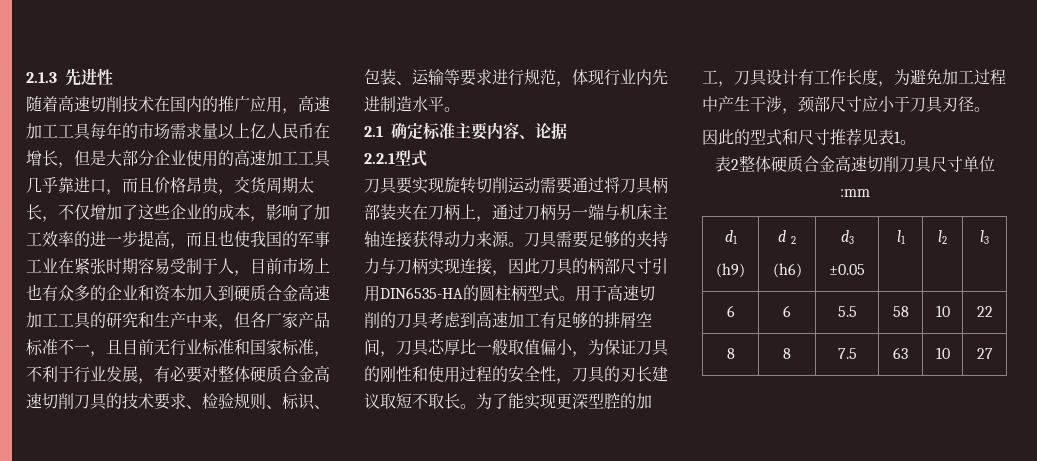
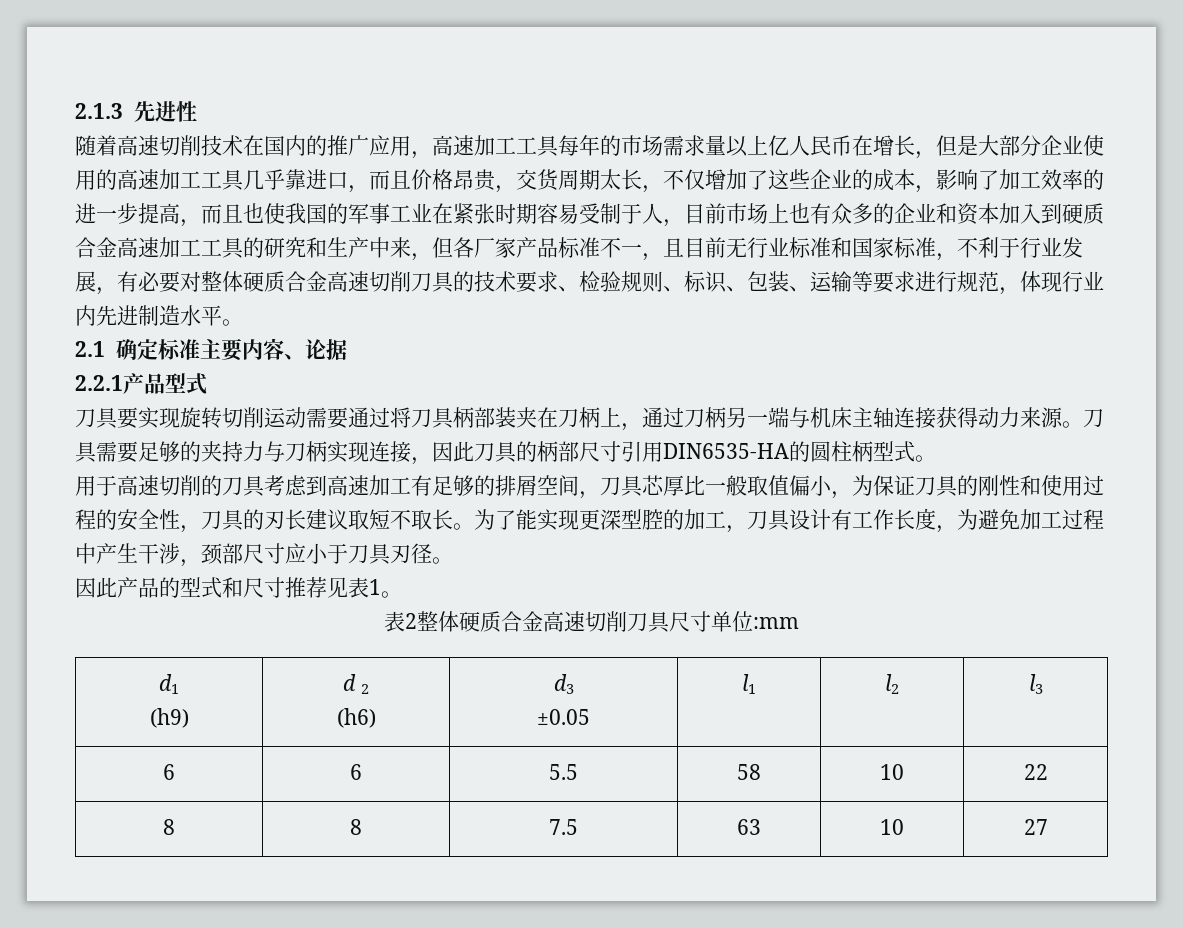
(395, 158) none -> [123,373,165,394] 产品
(575, 298) none -> (936, 458) //
(734, 137) none -> [117,577,159,598] 产品

